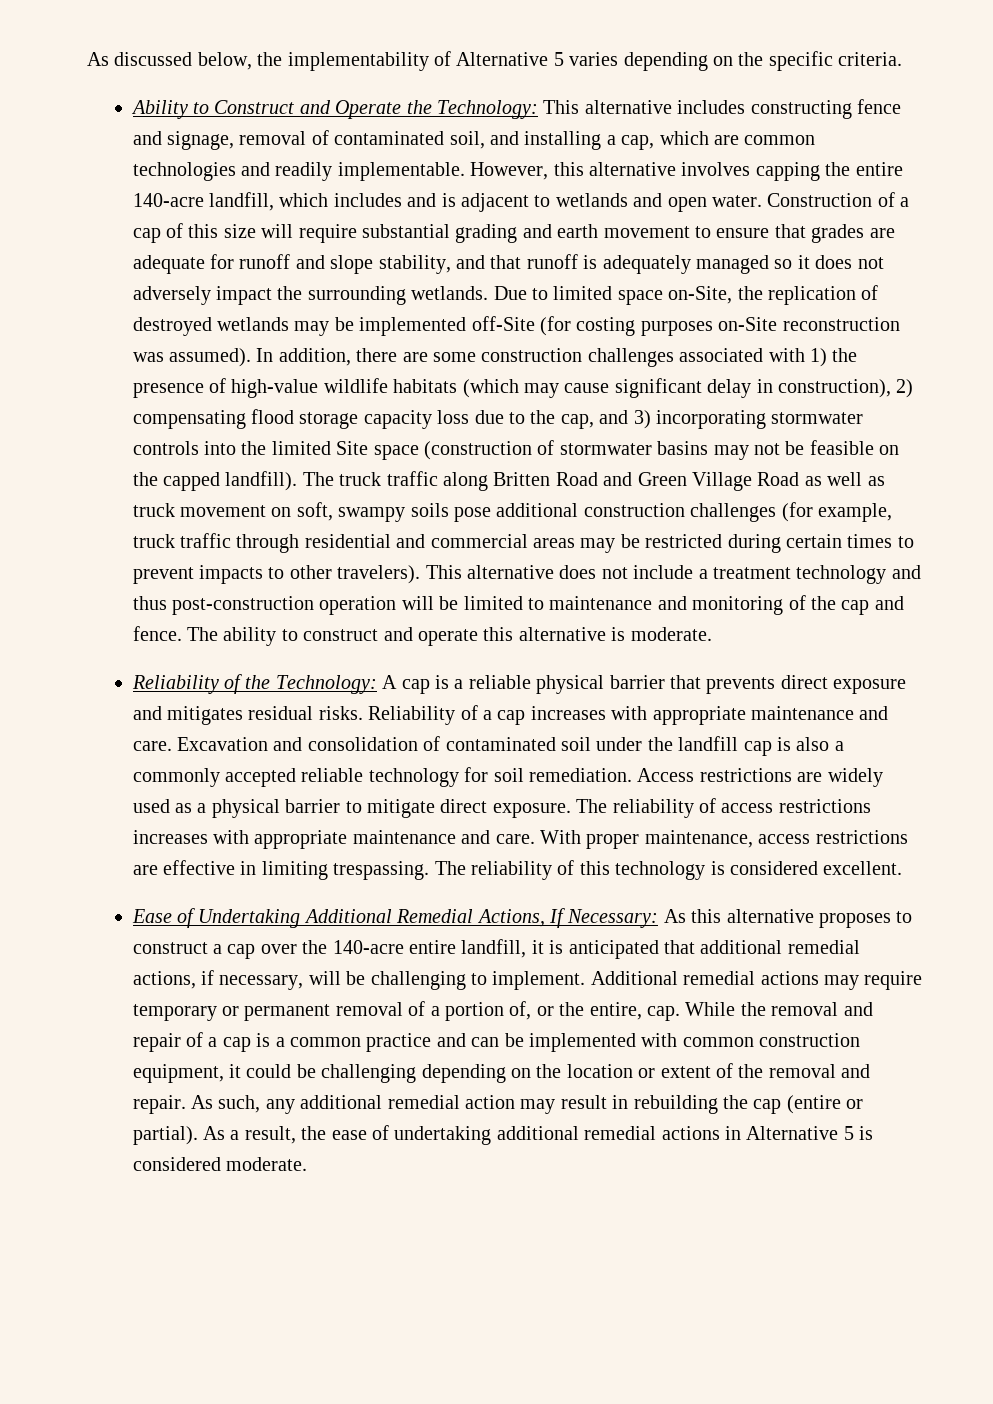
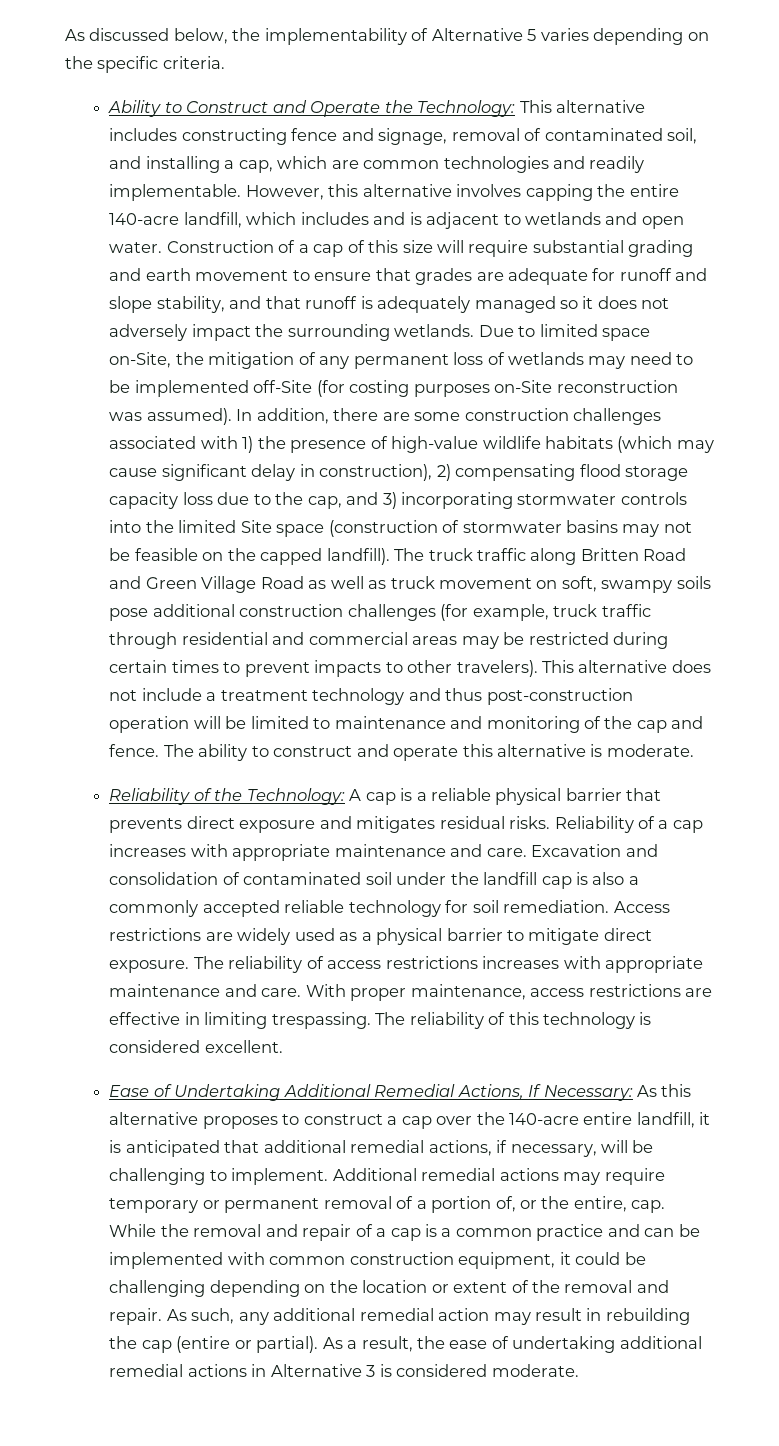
[768,285,879,305] [132,317,330,336] replication of destroyed wetlands may -> [208,352,694,369] mitigation of any permanent loss of wetlands may need to
[843,1126,854,1140] 5 -> [366,1365,376,1377] 3

